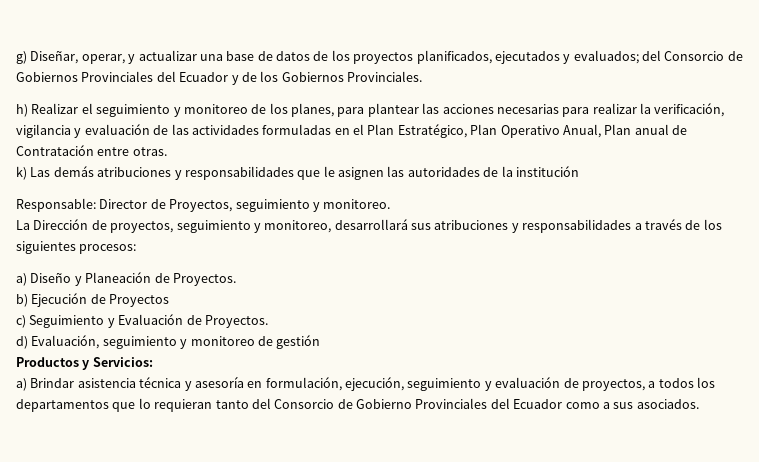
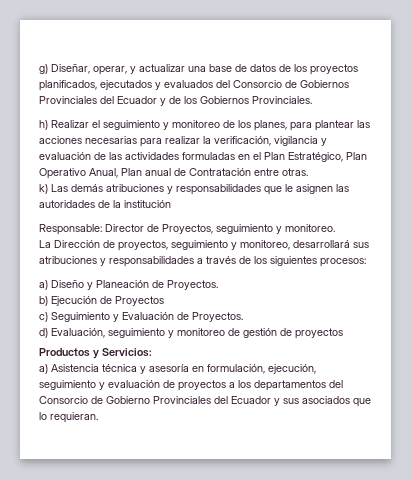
[573,50,639,64] evaluados; -> [164,80,213,88] evaluados
(321, 342) none -> [280,328,343,339] de proyectos
[30,378,136,388] Brindar asistencia -> [51,364,99,372] Asistencia
[581,377,715,391] [16,398,249,412] proyectos, a todos los departamentos que lo requieran tanto -> [178,380,326,391] proyectos a los departamentos
[565,399,699,409] como a sus asociados. -> [274,396,371,407] [39,412,98,423] y sus asociados que lo requieran.

